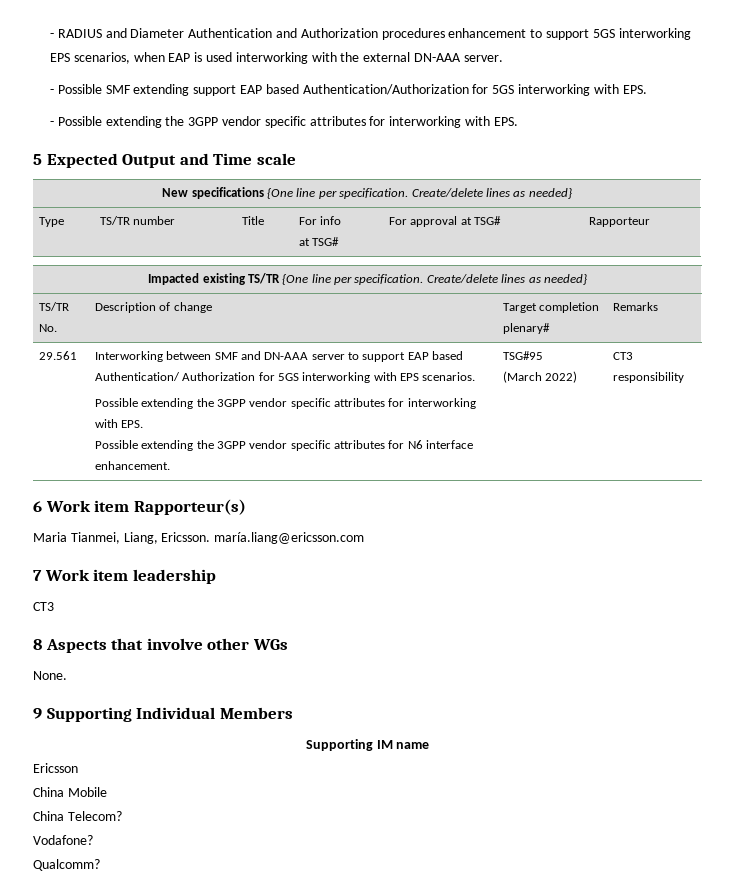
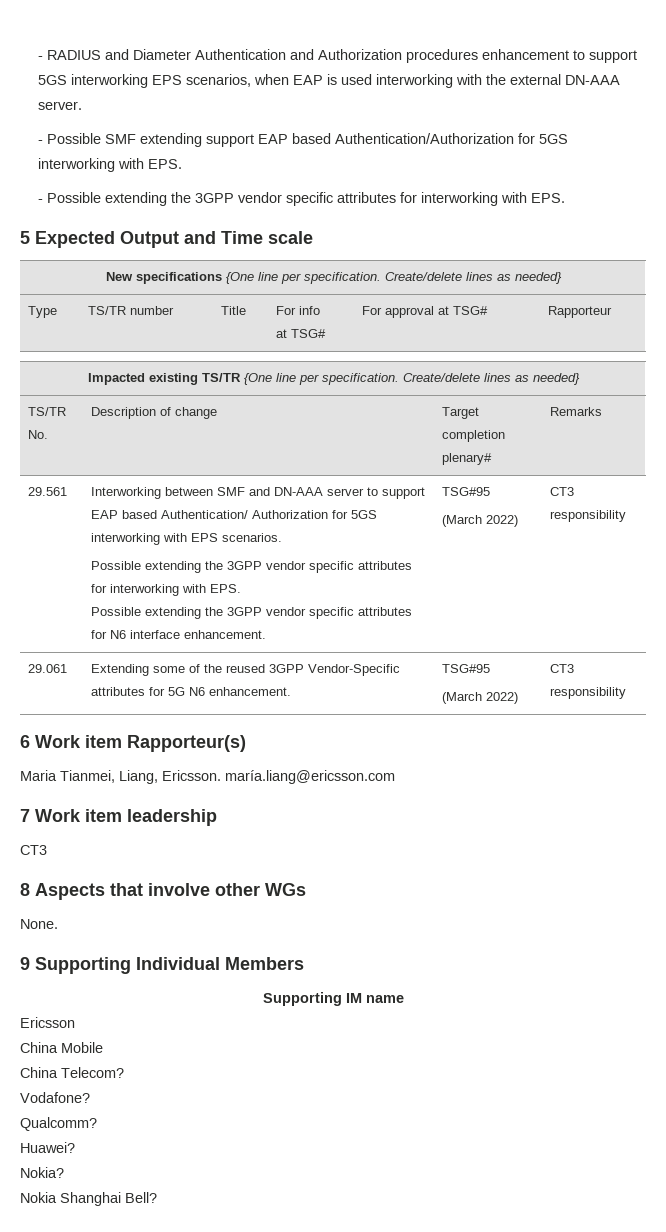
(684, 377) none -> [28,664,68,673] [91,664,401,676] [91,687,292,696] [442,664,491,673] [442,692,519,704] [550,664,575,673] [550,687,627,699] // 29.061 | Extending some of the reused 3GPP Vendor-Specific attributes for 5G N6 enhancement. | TSG#95 // (March 2022) | CT3 responsibility
(100, 865) none -> [20,1142,75,1153] [20,1167,64,1178] [20,1192,157,1206] // Huawei? // Nokia? // Nokia Shanghai Bell?

